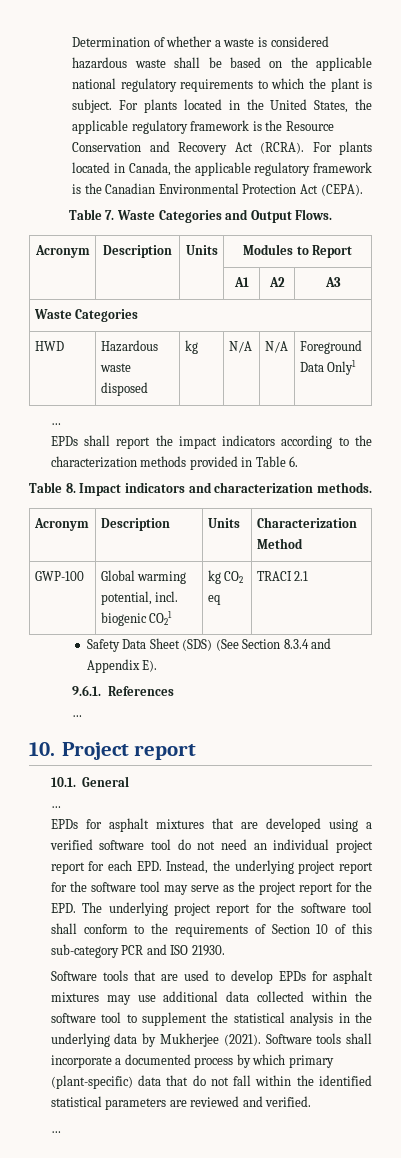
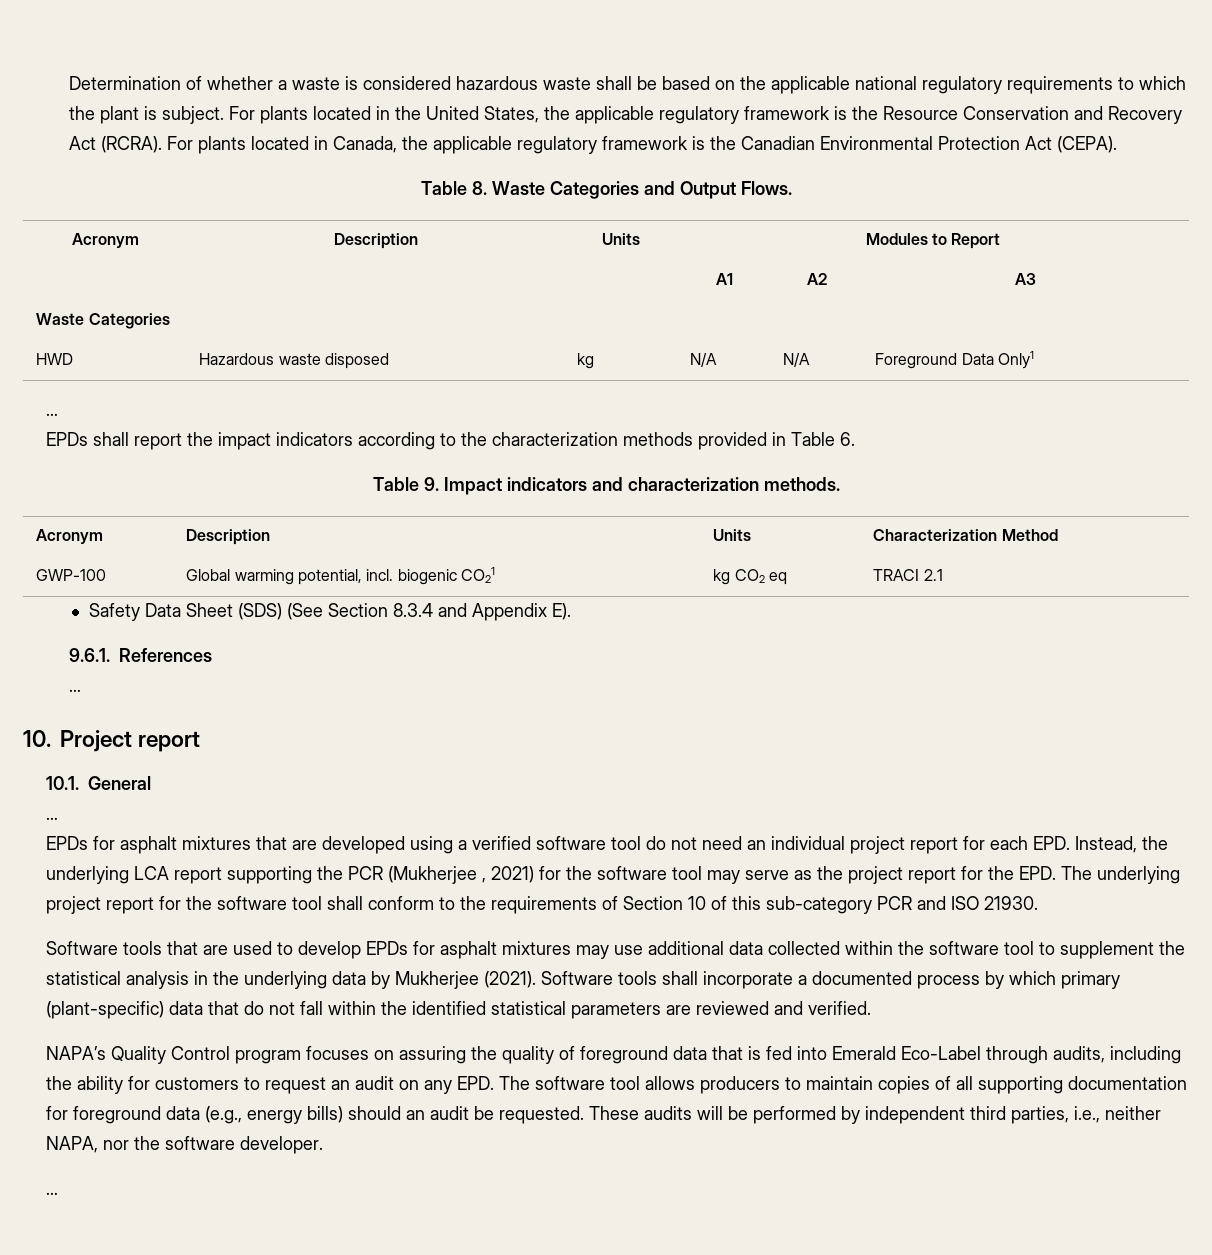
[105,210,115,220] 7. -> [471,181,487,195] 8.
[65,483,76,493] 8. -> [423,477,439,491] 9.
[298,861,373,874] project report -> [133,866,534,884] LCA report supporting the PCR (Mukherjee , 2021)
(312, 1101) none -> [45,1046,1181,1064] [45,1076,1187,1094] [45,1106,1161,1124] [45,1136,323,1154] // NAPA’s Quality Control program focuses on assuring the quality of foreground data that is fed into Emerald Eco-Label through audits, including the ability for customers to request an audit on any EPD. The software tool allows producers to maintain copies of all supporting documentation for foreground data (e.g., energy bills) should an audit be requested. These audits will be performed by independent third parties, i.e., neither NAPA, nor the software developer.

